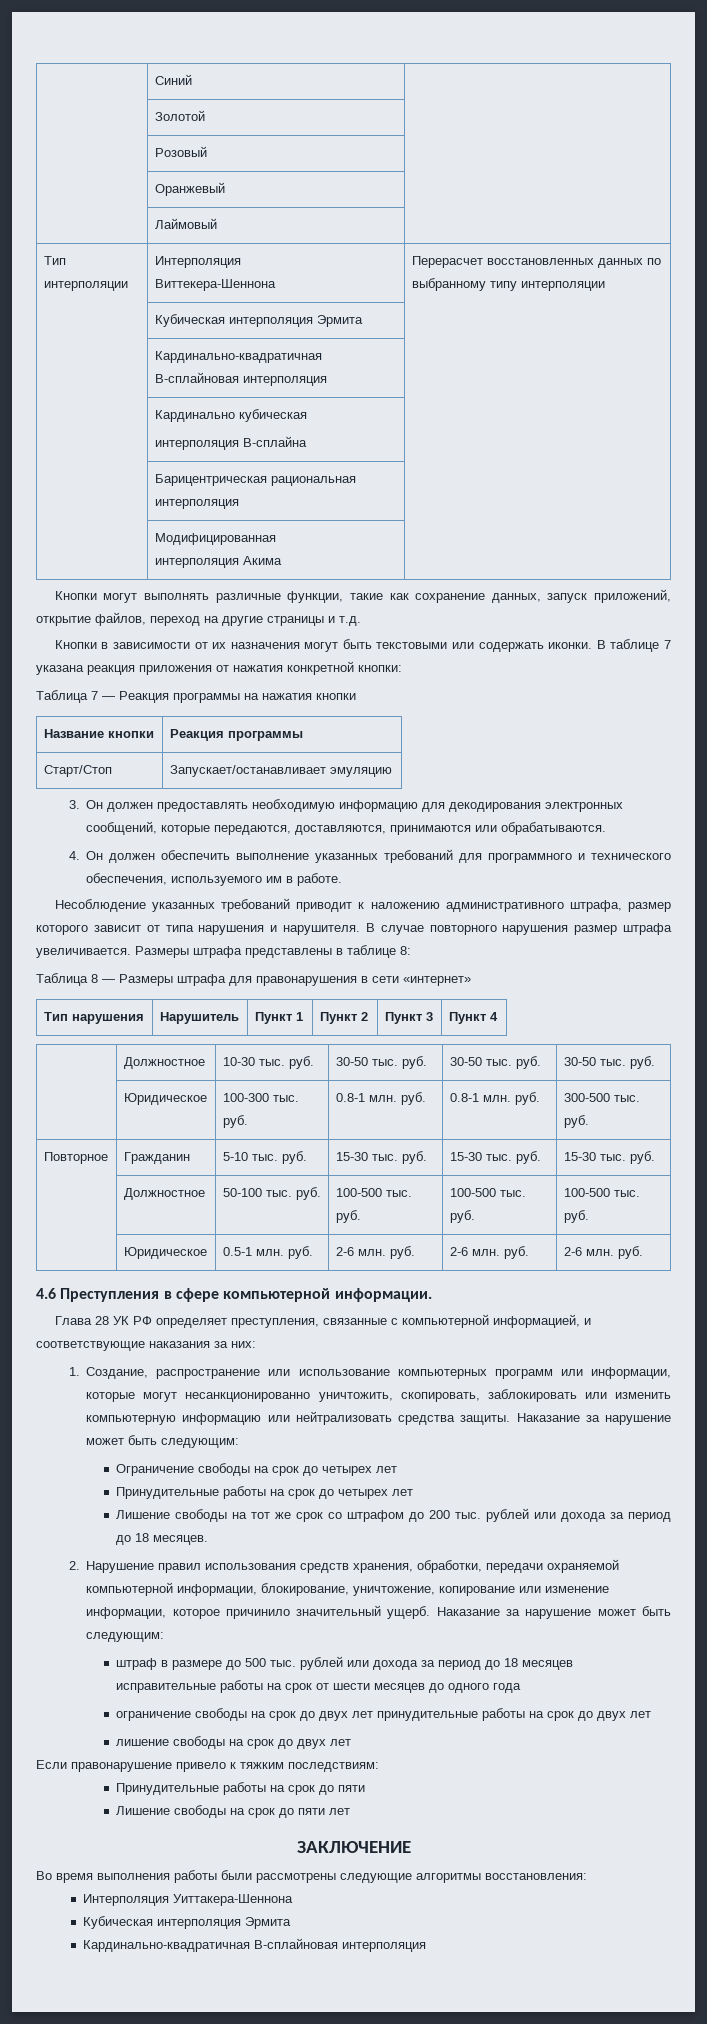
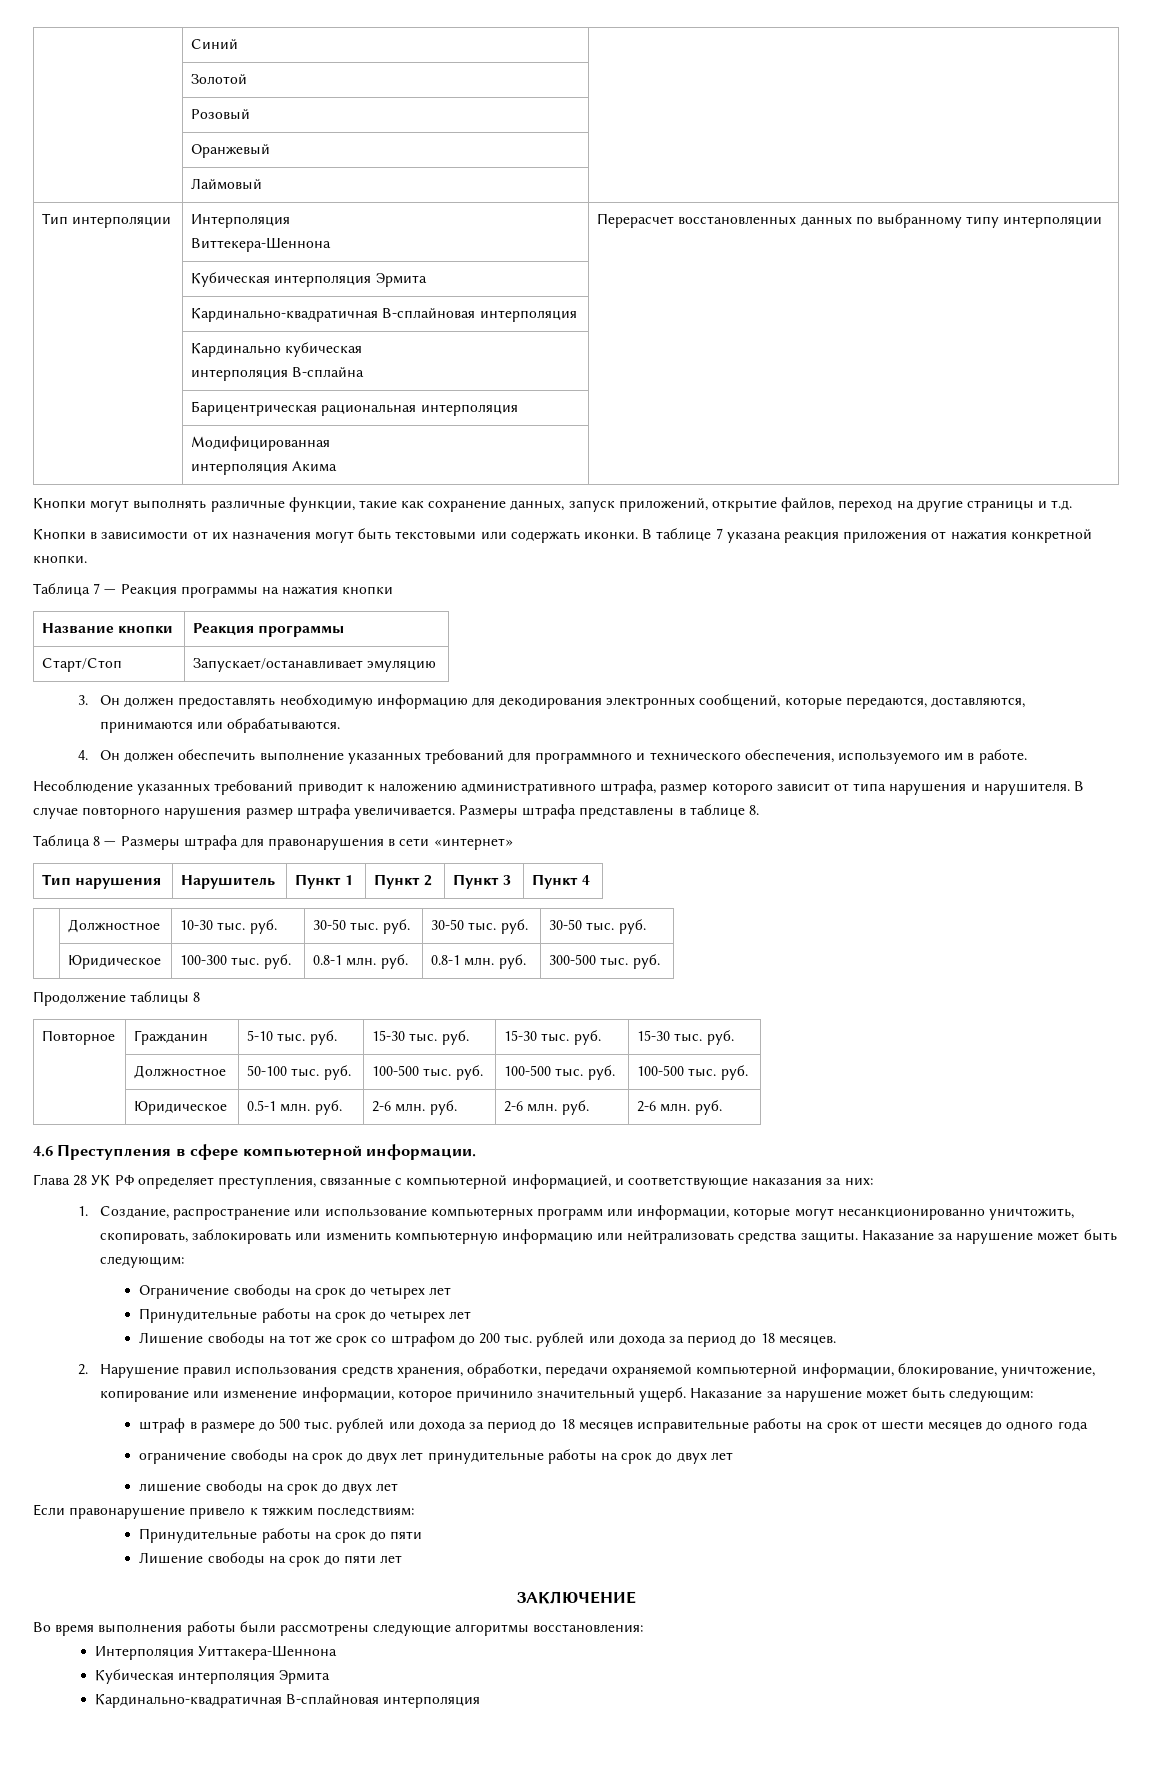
[358,665,402,672] кнопки: -> [33,555,87,563] кнопки.
[400,946,411,955] 8: -> [749,805,760,815] 8.
(589, 1121) none -> [33,991,201,1006] // Продолжение таблицы 8

